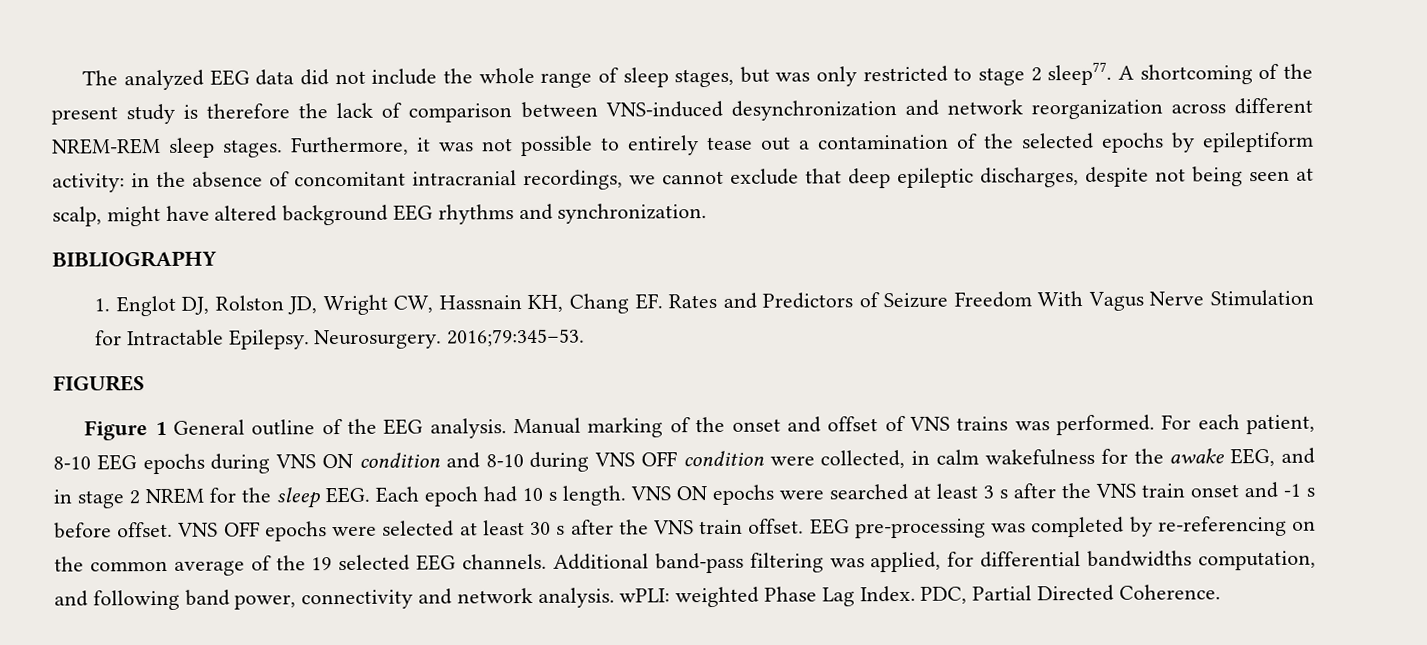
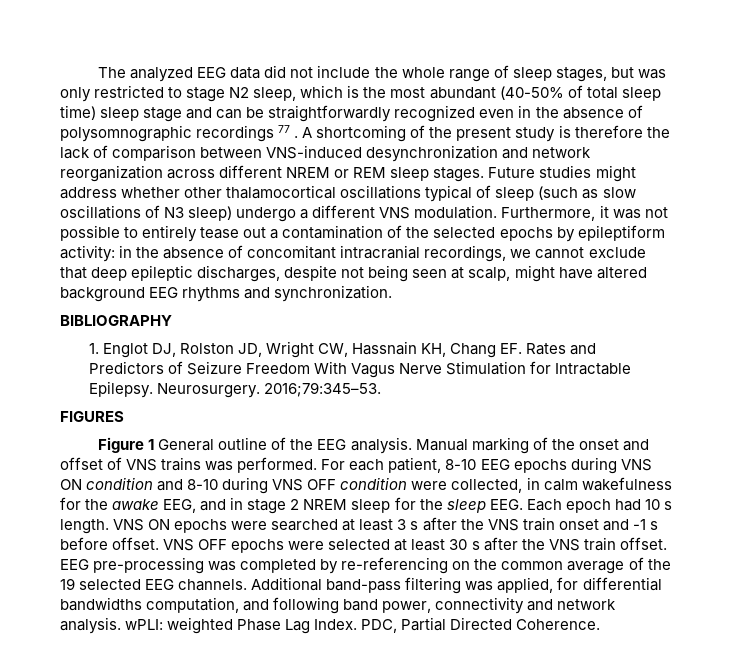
[1030,61,1113,86] 2 sleep77. -> [229,85,661,101] [60,105,643,122] [60,125,291,142] [294,136,299,138] N2 sleep, which is the most abundant (40-50% of total sleep time) sleep stage and can be straightforwardly recognized even in the absence of polysomnographic recordings 77 .
[51,137,283,158] NREM-REM sleep stages. -> [286,165,636,182] [60,185,636,202] [60,205,498,222] NREM or REM sleep stages. Future studies might address whether other thalamocortical oscillations typical of sleep (such as slow oscillations of N3 sleep) undergo a different VNS modulation.
(204, 496) none -> [351,499,391,513] sleep

